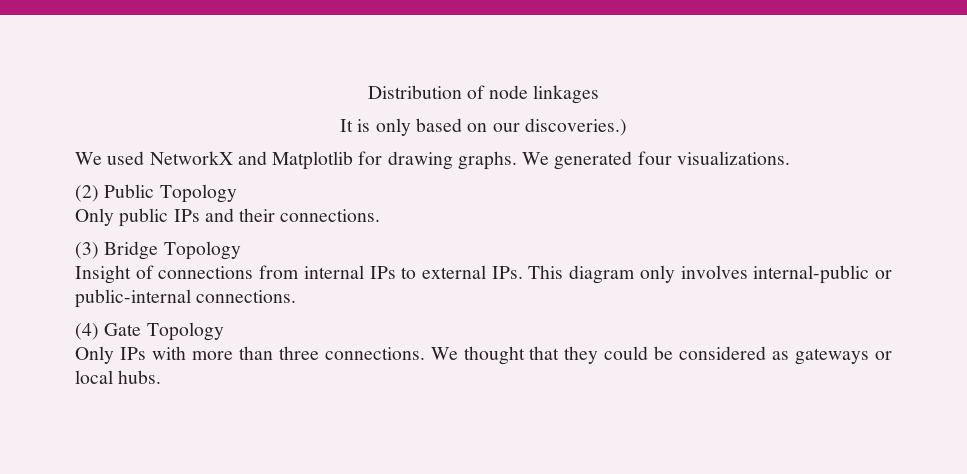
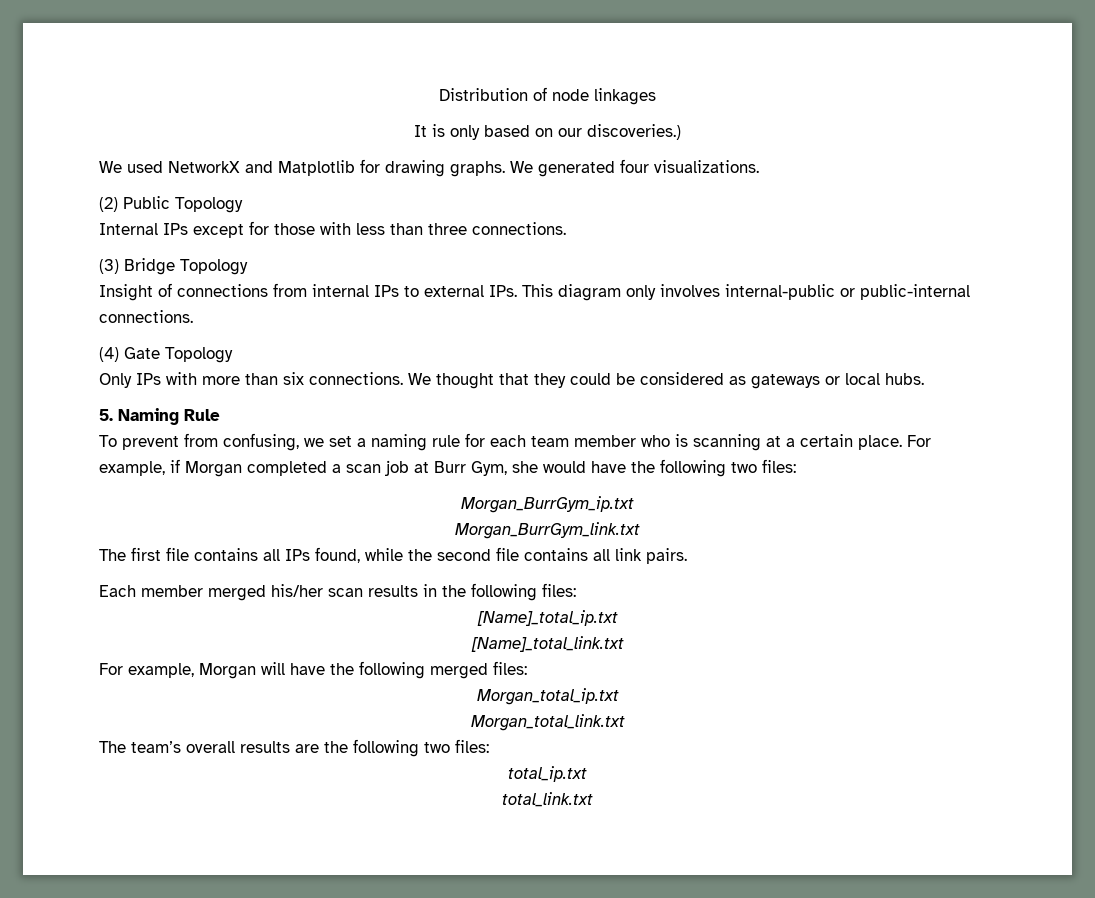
[75,208,276,227] Only public IPs and their -> [99,221,467,238] Internal IPs except for those with less than three
[278,346,319,360] three -> [283,372,304,385] six
(162, 377) none -> [99,408,220,425] [99,433,931,451] [99,459,796,477] [461,496,634,513] [455,522,640,539] [99,547,687,564] [99,583,576,601] [476,610,618,626] [470,636,624,652] [99,661,527,679] [476,688,619,705] [470,714,625,731] [99,739,489,757] [508,766,587,782] [502,792,593,807] // 5. Naming Rule // To prevent from confusing, we set a naming rule for each team member who is scanning at a certain place. For example, if Morgan completed a scan job at Burr Gym, she would have the following two files: // Morgan_BurrGym_ip.txt // Morgan_BurrGym_link.txt // The first file contains all IPs found, while the second file contains all link pairs. // Each member merged his/her scan results in the following files: // [Name]_total_ip.txt // [Name]_total_link.txt // For example, Morgan will have the following merged files: // Morgan_total_ip.txt // Morgan_total_link.txt // The team’s overall results are the following two files: // total_ip.txt // total_link.txt

